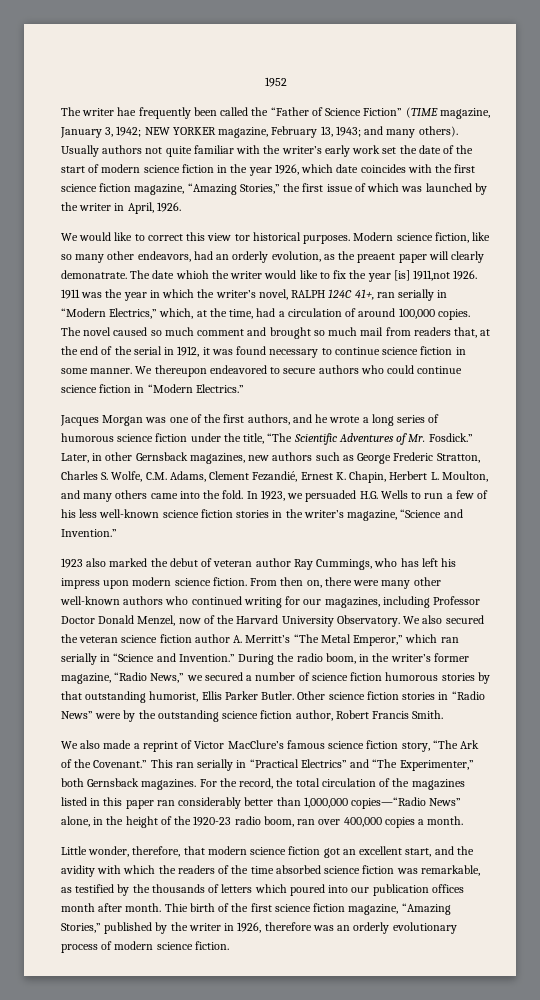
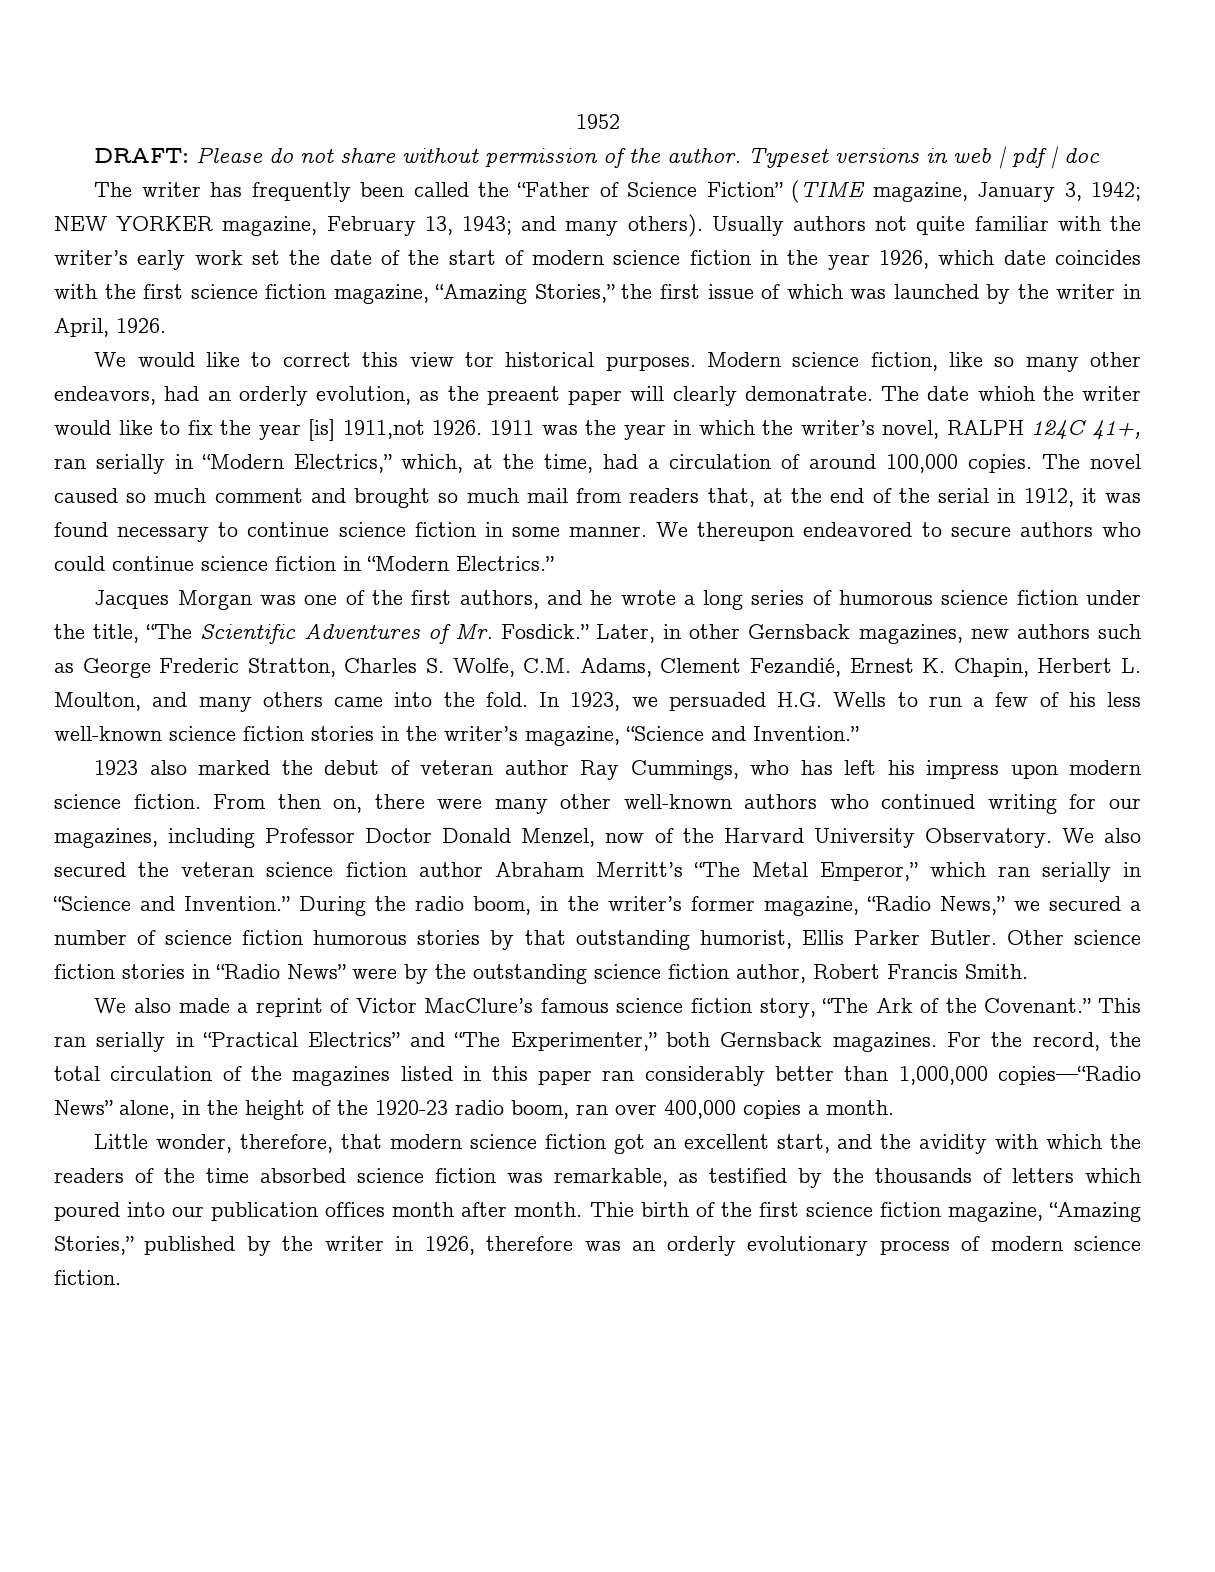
(287, 82) none -> [94,146,1101,169] // DRAFT: Please do not share without permission of the author. Typeset versions in web | pdf | doc
[117,107,137,116] hae -> [210,182,243,197] has
[233,635,243,643] A. -> [494,862,585,877] Abraham

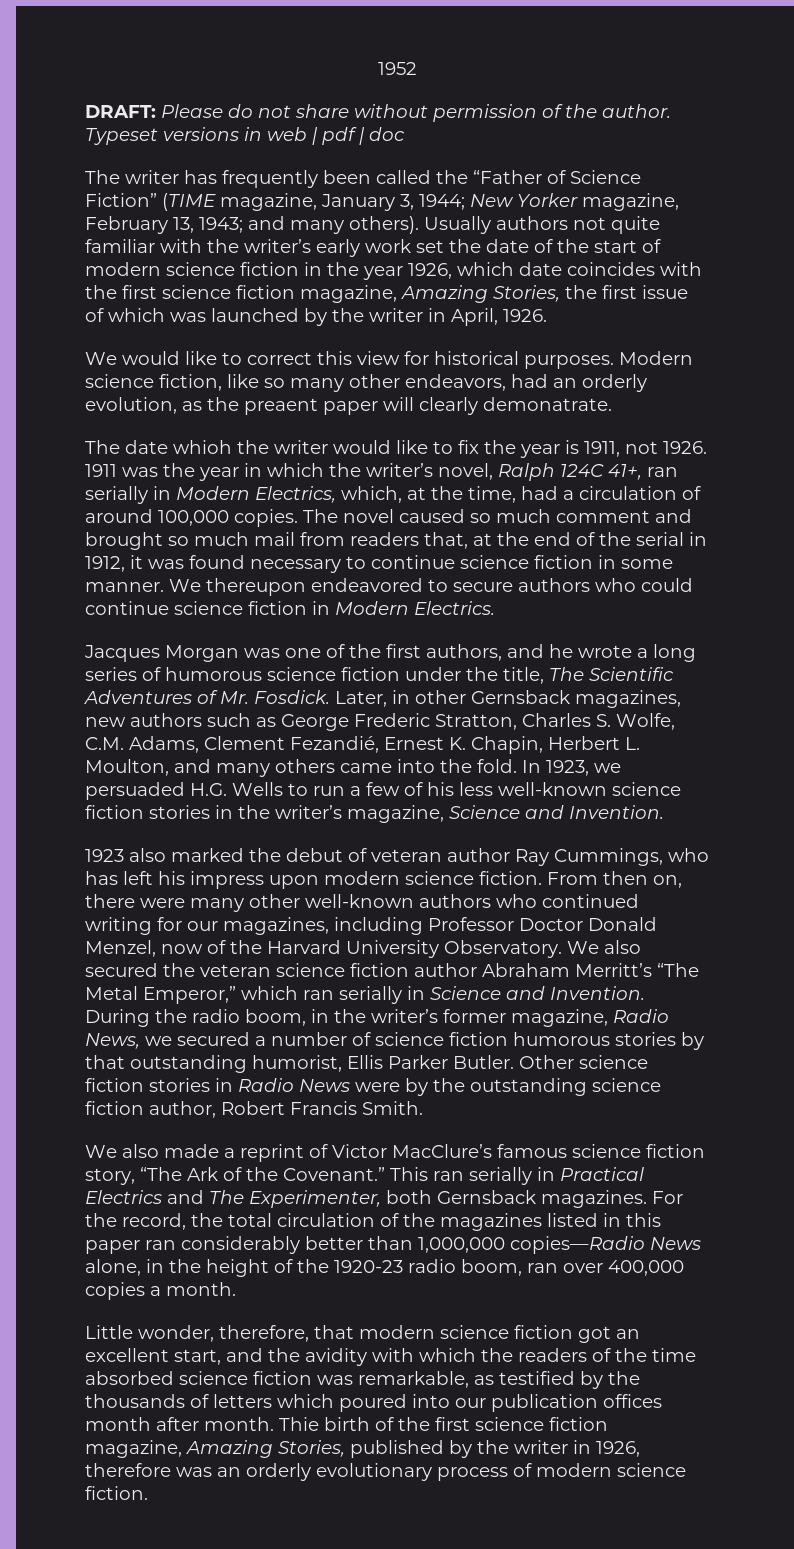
[1091,182,1141,201] [54,216,214,231] 1942; NEW YORKER -> [419,193,578,210] 1944; New Yorker
[435,284,615,304] “Amazing Stories,” -> [401,285,560,303] Amazing Stories,
[464,352,494,367] tor -> [404,351,429,365] for
(873, 393) none -> (612, 404) //
[308,419,425,441] [is] 1911,not -> [565,440,658,457] is 1911, not
[946,420,1024,435] RALPH -> [498,463,555,481] Ralph
[202,454,392,473] “Modern Electrics,” -> [176,486,336,503] Modern Electrics,
[367,556,554,571] “Modern Electrics.” -> [335,601,495,615] Modern Electrics.
[146,624,193,639] “The -> [549,667,584,681] The
[500,624,589,639] Fosdick.” -> [254,690,330,704] Fosdick.
[626,726,859,741] “Science and Invention.” -> [449,805,664,819] Science and Invention.
[53,896,291,911] “Science and Invention.” -> [430,986,645,1000] Science and Invention.
[867,896,1006,915] “Radio News,” -> [613,1009,669,1023] [85,1033,140,1049] Radio News,
[216,964,346,979] “Radio News” -> [238,1078,350,1092] Radio News
[203,1032,657,1051] “Practical Electrics” and “The Experimenter,” -> [560,1167,644,1181] [85,1190,381,1208] Practical Electrics and The Experimenter,
[998,1066,1141,1085] [54,1100,113,1115] copies—“Radio News” -> [510,1236,701,1254] copies—Radio News
[1049,1202,1141,1222] [54,1236,134,1255] “Amazing Stories,” -> [186,1440,345,1458] Amazing Stories,

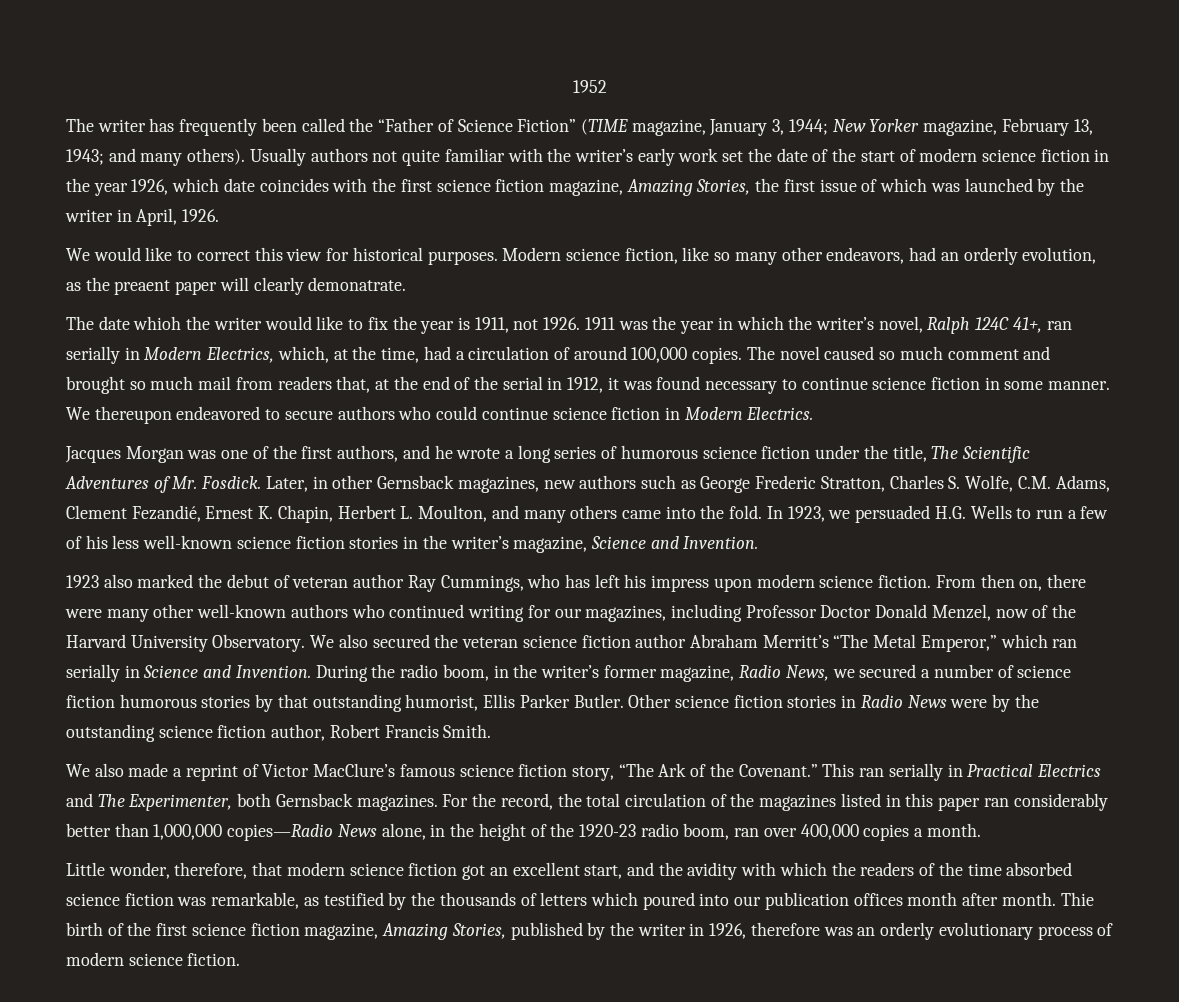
[85,104,671,122] [85,127,405,145] // DRAFT: Please do not share without permission of the author. Typeset versions in web | pdf | doc -> (607, 86) none

